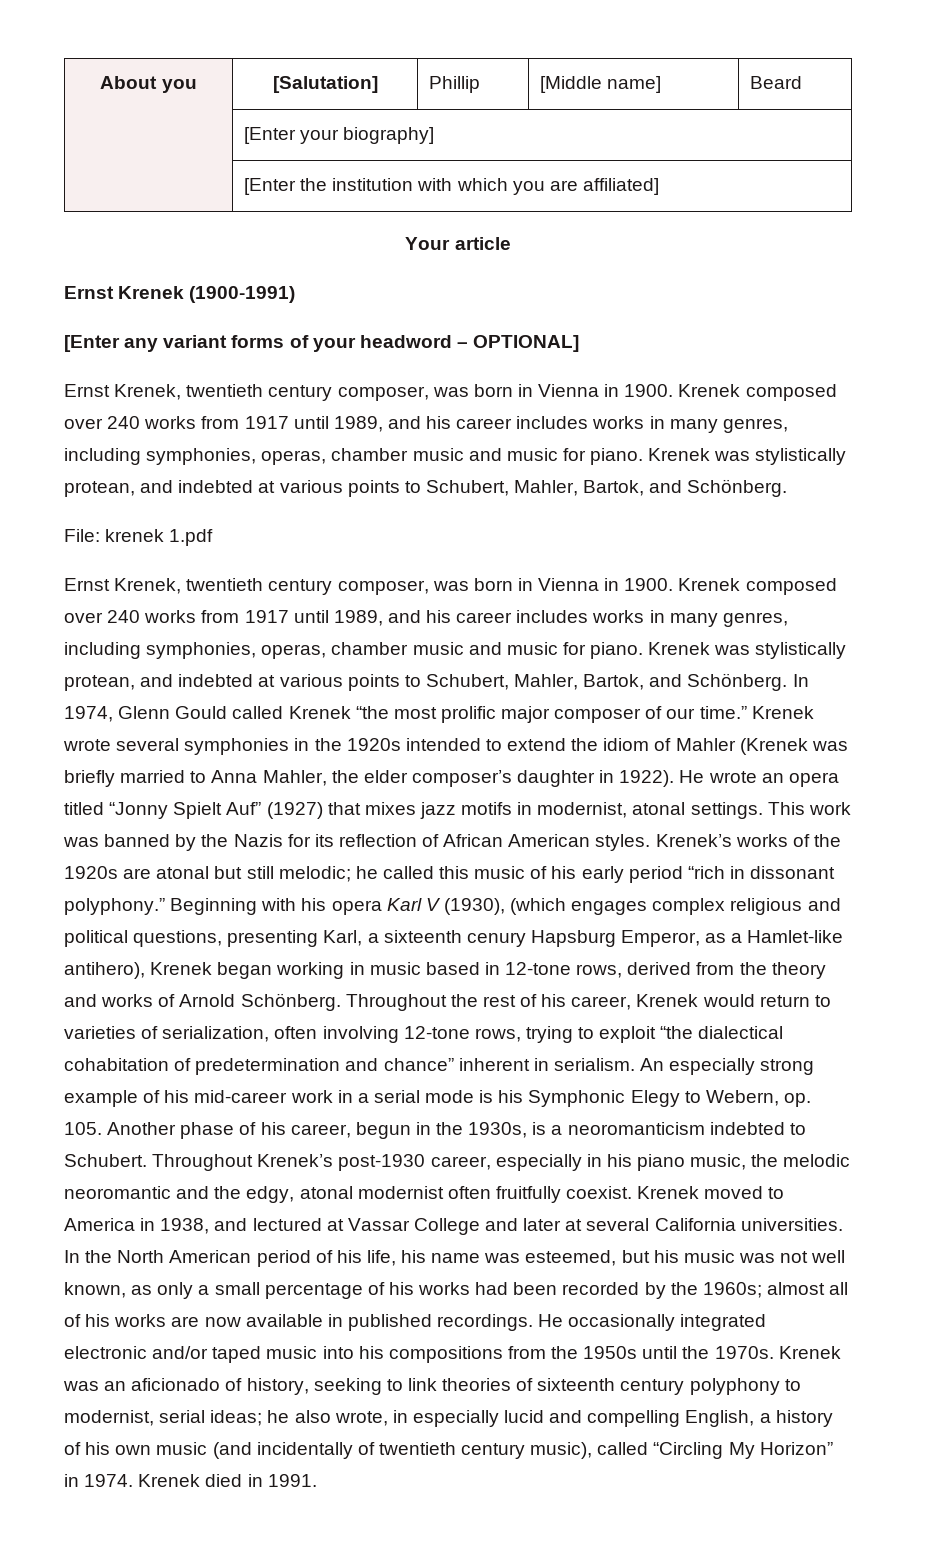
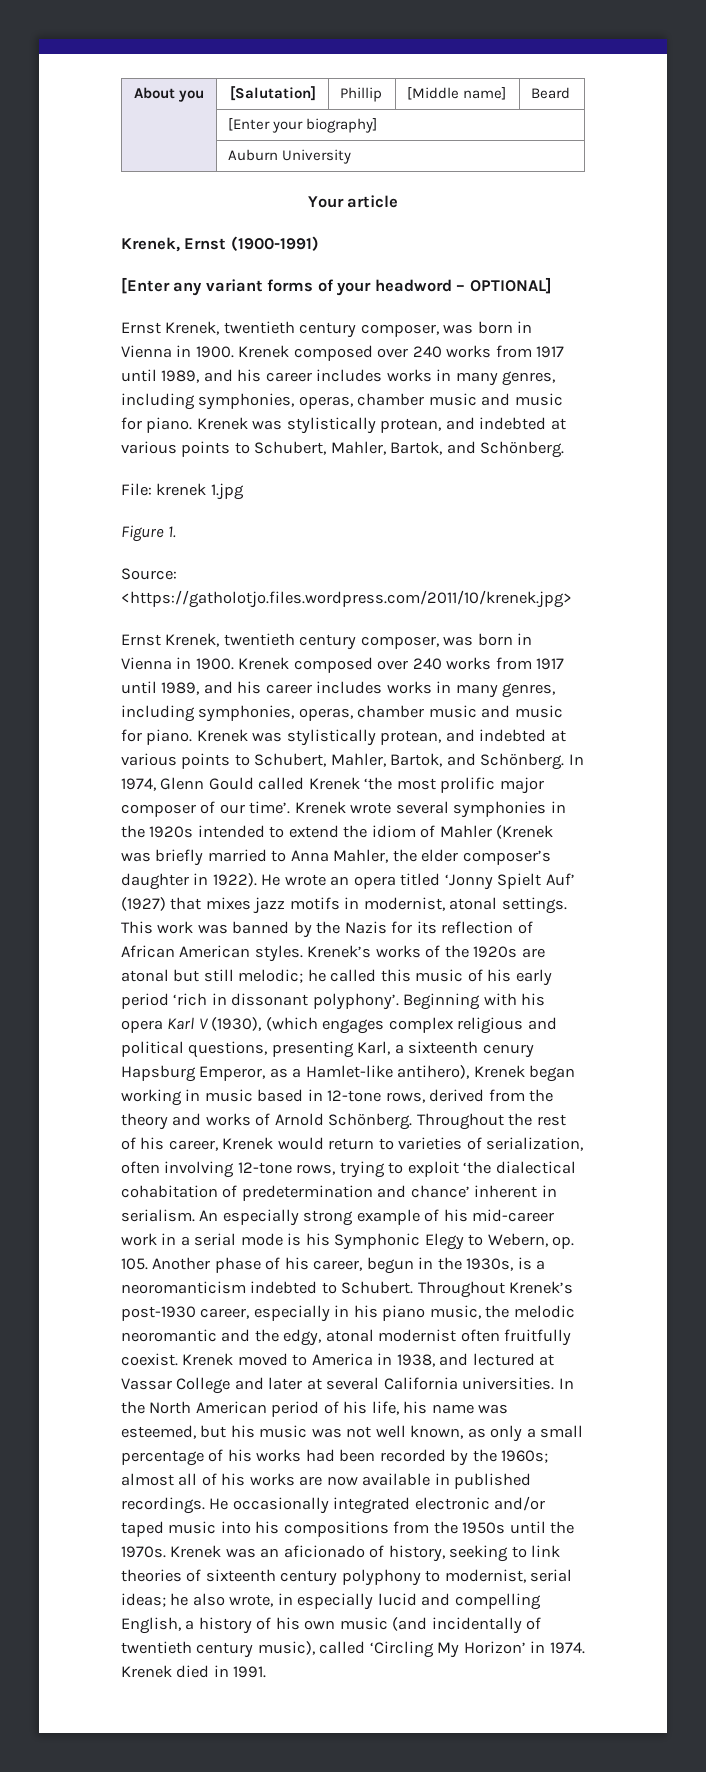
[244,178,659,195] [Enter the institution with which you are affiliated] -> [228,149,352,164] Auburn University
[64,286,185,299] Ernst Krenek -> [121,237,227,252] Krenek, Ernst
[169,529,214,546] 1.pdf -> [210,483,244,500] [121,525,177,542] [121,568,177,580] [121,590,572,608] 1.jpg // Figure 1. // Source: <https://gatholotjo.files.wordpress.com/2011/10/krenek.jpg>
[355,706,389,719] “the -> [364,777,393,790] ‘the
[699,706,747,719] time.” -> [249,801,291,814] time’.
[109,802,262,819] “Jonny Spielt Auf” -> [444,873,575,890] ‘Jonny Spielt Auf’
[687,866,725,879] “rich -> [173,993,208,1006] ‘rich
[64,898,165,915] polyphony.” -> [312,993,399,1010] polyphony’.
[660,1026,694,1039] “the -> [463,1161,492,1174] ‘the
[383,1058,454,1071] chance” -> [410,1185,470,1198] chance’
[653,1442,833,1459] “Circling My Horizon” -> [369,1641,526,1658] ‘Circling My Horizon’

